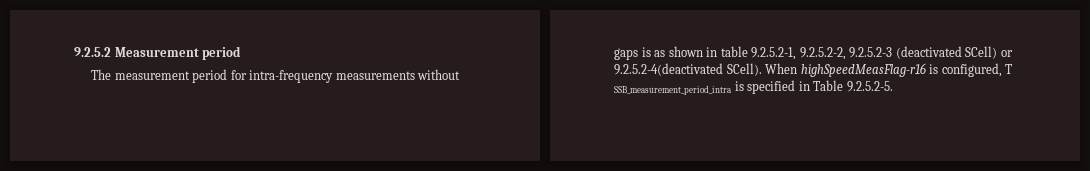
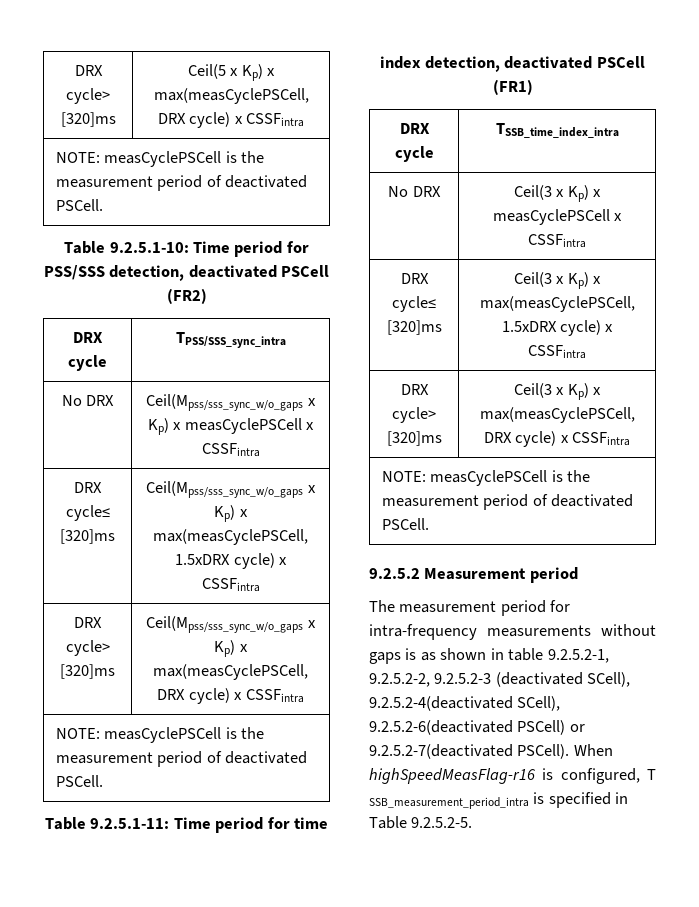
(74, 52) none -> [74,65,103,76] [66,88,110,104] [60,112,116,127] [187,64,276,81] [153,88,309,104] [157,112,305,128] [55,151,265,167] [55,175,308,191] [55,199,103,211] [64,241,309,257] [43,265,330,281] [166,288,207,304] [73,332,103,343] [68,355,107,371] [175,332,286,348] [61,395,115,406] [146,394,316,411] [147,418,315,435] [201,443,260,457] [74,482,102,493] [65,505,110,521] [60,529,115,544] [146,481,316,498] [214,505,248,522] [153,529,308,545] [175,553,287,569] [201,578,260,592] [74,617,102,628] [65,640,110,656] [60,664,115,679] [146,616,316,633] [214,640,248,657] [153,664,308,680] [157,688,304,704] [55,727,265,743] [55,751,308,767] [55,775,103,787] [44,817,329,833] [380,56,645,72] [492,79,533,95] [399,123,430,134] [394,146,434,162] [495,123,619,138] [388,186,441,197] [513,185,602,202] [492,209,623,225] [528,234,586,248] [400,273,429,284] [392,296,436,312] [386,320,442,335] [513,272,602,289] [479,296,635,312] [501,320,614,336] [528,345,586,359] [400,384,429,395] [392,407,436,423] [386,431,442,446] [513,383,602,400] [479,407,635,423] [483,431,631,447] [381,470,591,486] [381,494,634,510] [381,518,429,530] DRX cycle> [320]ms | Ceil(5 x Kp) x max(measCyclePSCell, DRX cycle) x CSSFintra // NOTE: measCyclePSCell is the measurement period of deactivated PSCell. // Table 9.2.5.1-10: Time period for PSS/SSS detection, deactivated PSCell (FR2) // DRX cycle | TPSS/SSS_sync_intra // No DRX | Ceil(Mpss/sss_sync_w/o_gaps x Kp) x measCyclePSCell x CSSFintra // DRX cycle≤ [320]ms | Ceil(Mpss/sss_sync_w/o_gaps x Kp) x max(measCyclePSCell, 1.5xDRX cycle) x CSSFintra // DRX cycle> [320]ms | Ceil(Mpss/sss_sync_w/o_gaps x Kp) x max(measCyclePSCell, DRX cycle) x CSSFintra // NOTE: measCyclePSCell is the measurement period of deactivated PSCell. // Table 9.2.5.1-11: Time period for time index detection, deactivated PSCell (FR1) // DRX cycle | TSSB_time_index_intra // No DRX | Ceil(3 x Kp) x measCyclePSCell x CSSFintra // DRX cycle≤ [320]ms | Ceil(3 x Kp) x max(measCyclePSCell, 1.5xDRX cycle) x CSSFintra // DRX cycle> [320]ms | Ceil(3 x Kp) x max(measCyclePSCell, DRX cycle) x CSSFintra // NOTE: measCyclePSCell is the measurement period of deactivated PSCell. //
[965,46,1013,59] [614,63,762,76] SCell) or 9.2.5.2-4(deactivated SCell). -> [587,672,631,687] [369,696,561,711] [369,720,585,735] [369,744,570,759] SCell), 9.2.5.2-4(deactivated SCell), 9.2.5.2-6(deactivated PSCell) or 9.2.5.2-7(deactivated PSCell).

